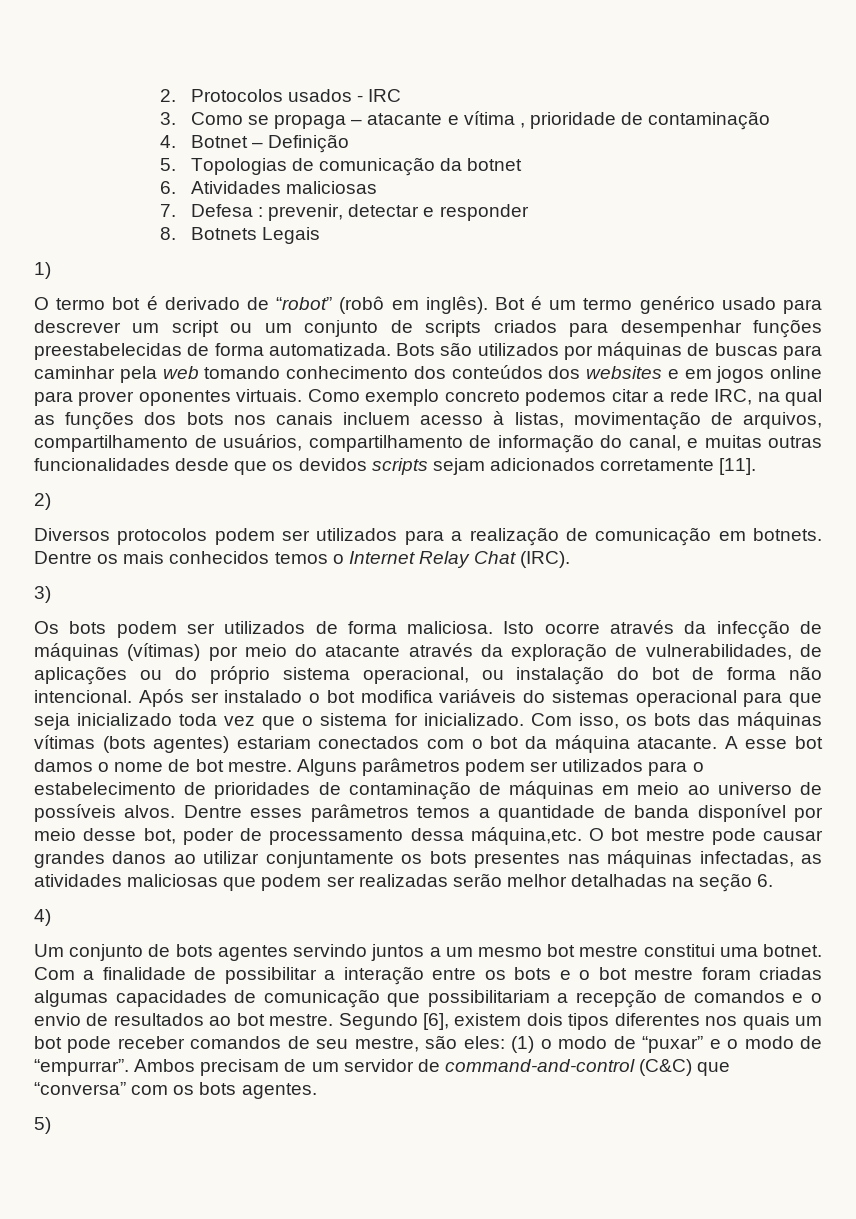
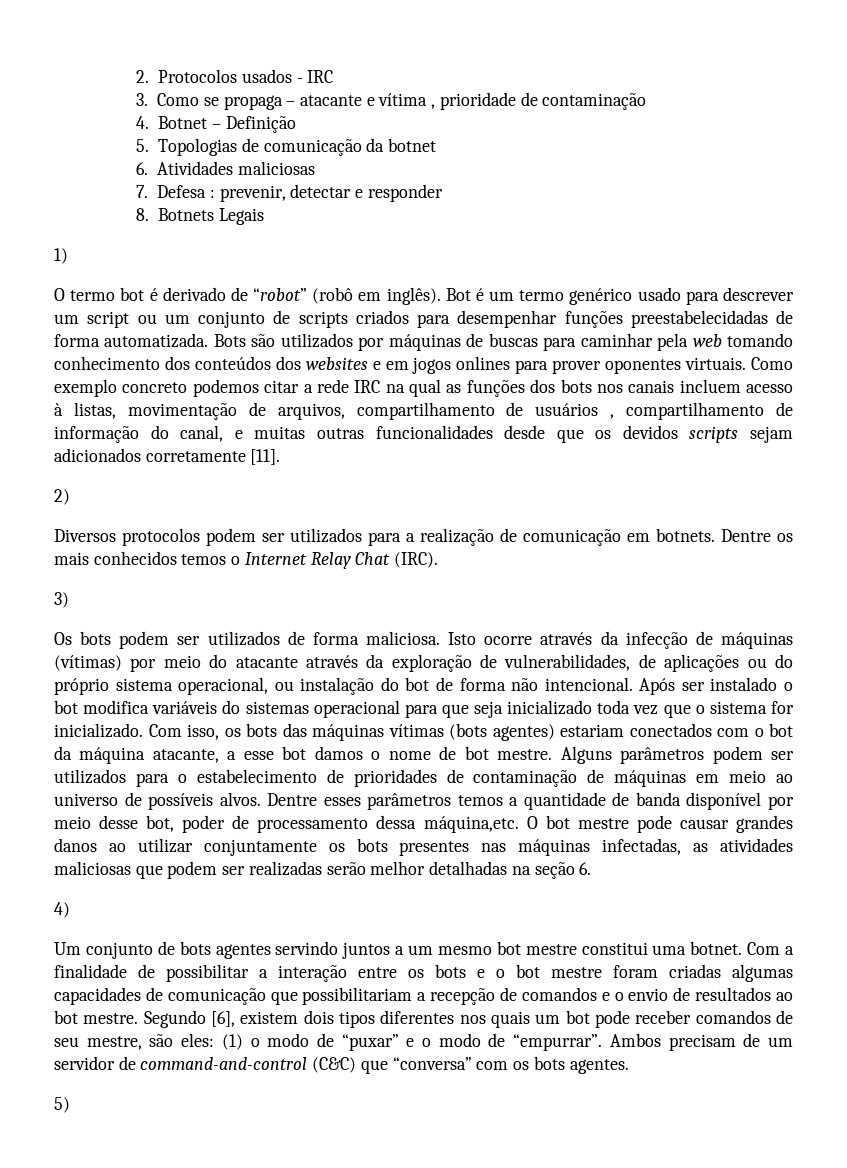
[34,343,182,360] preestabelecidas -> [630,310,768,328] preestabelecidadas
[770,366,822,379] online -> [456,356,511,370] onlines
[714,389,753,405] IRC, -> [354,380,381,393] IRC
[223,434,302,451] usuários, -> [535,403,615,419] usuários ,
[637,736,738,749] atacante. A -> [152,749,237,763] atacante, a

